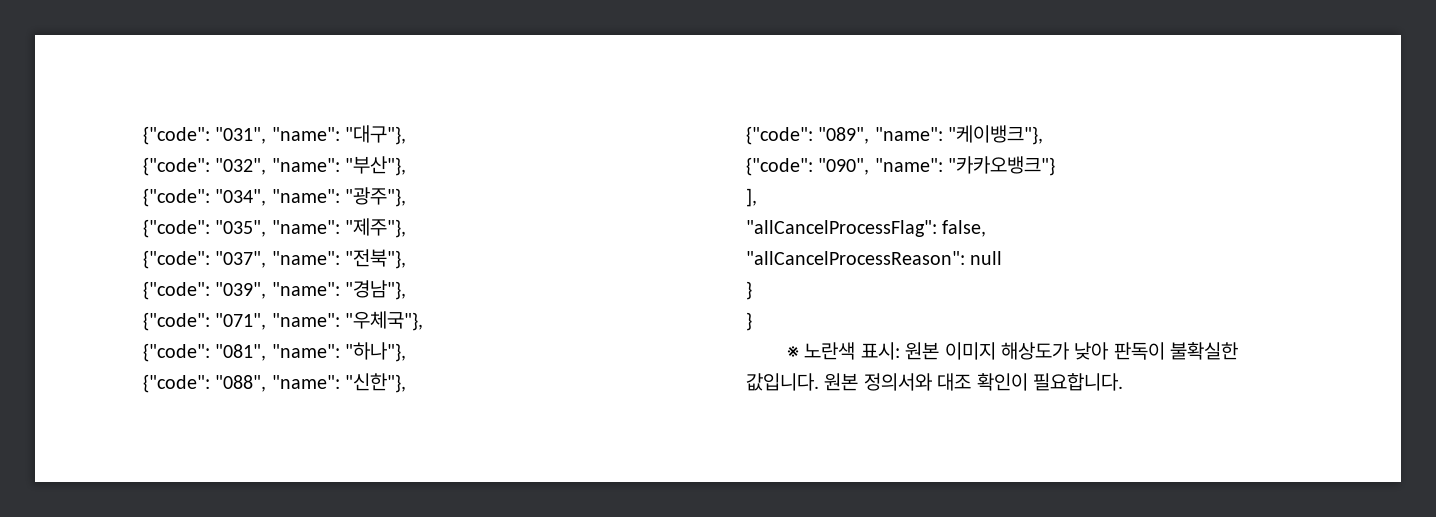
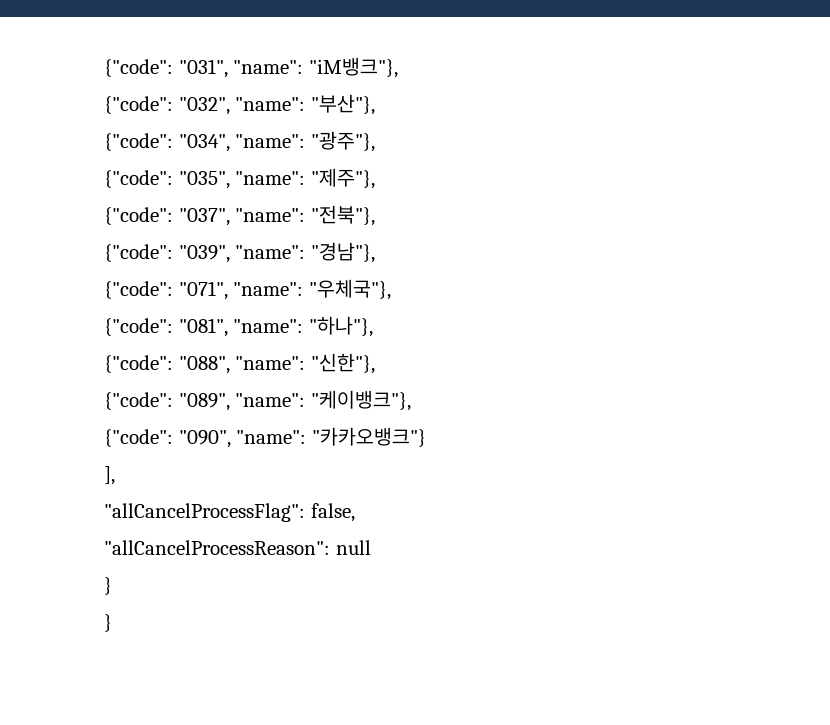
[345,125,407,145] "대구"}, -> [308,57,398,78] "iM뱅크"},
[786,342,1239,360] [746,373,1123,391] // ※ 노란색 표시: 원본 이미지 해상도가 낮아 판독이 불확실한 값입니다. 원본 정의서와 대조 확인이 필요합니다. -> (112, 623) none

